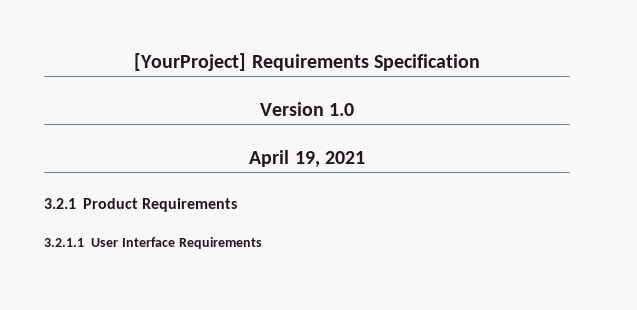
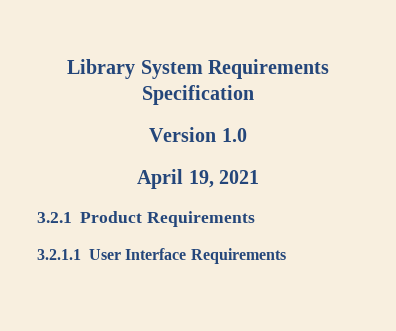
[134,53,247,71] [YourProject] -> [67,59,203,79] Library System

